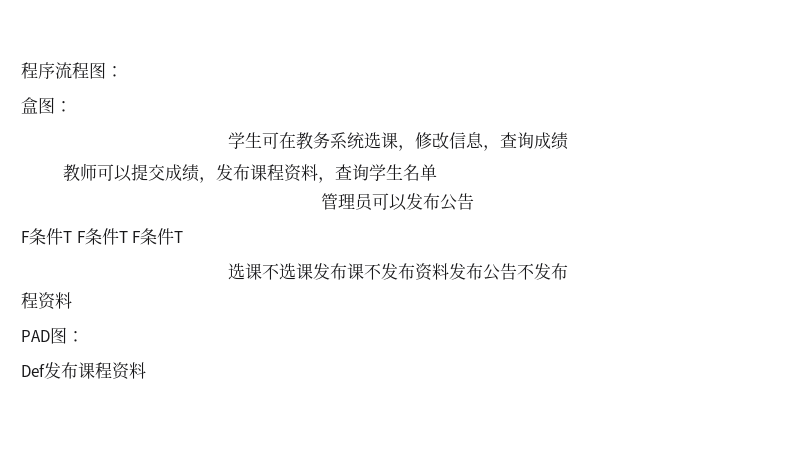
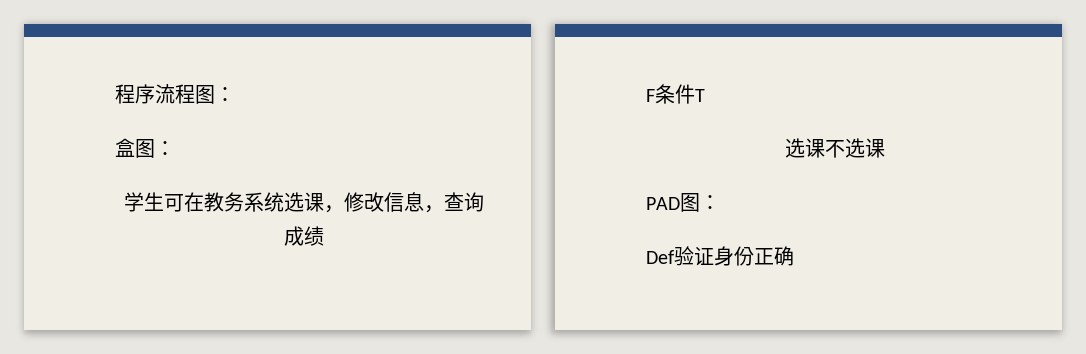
[62,163,437,183] [321,193,474,211] [21,228,128,245] 教师可以提交成绩，发布课程资料，查询学生名单 // 管理员可以发布公告 // F条件T F条件T -> (324, 236) none
[312,263,568,281] [21,292,72,310] 发布课不发布资料发布公告不发布 // 程资料 -> (885, 148) none
[44,362,146,380] 发布课程资料 -> [674,246,794,266] 验证身份正确

